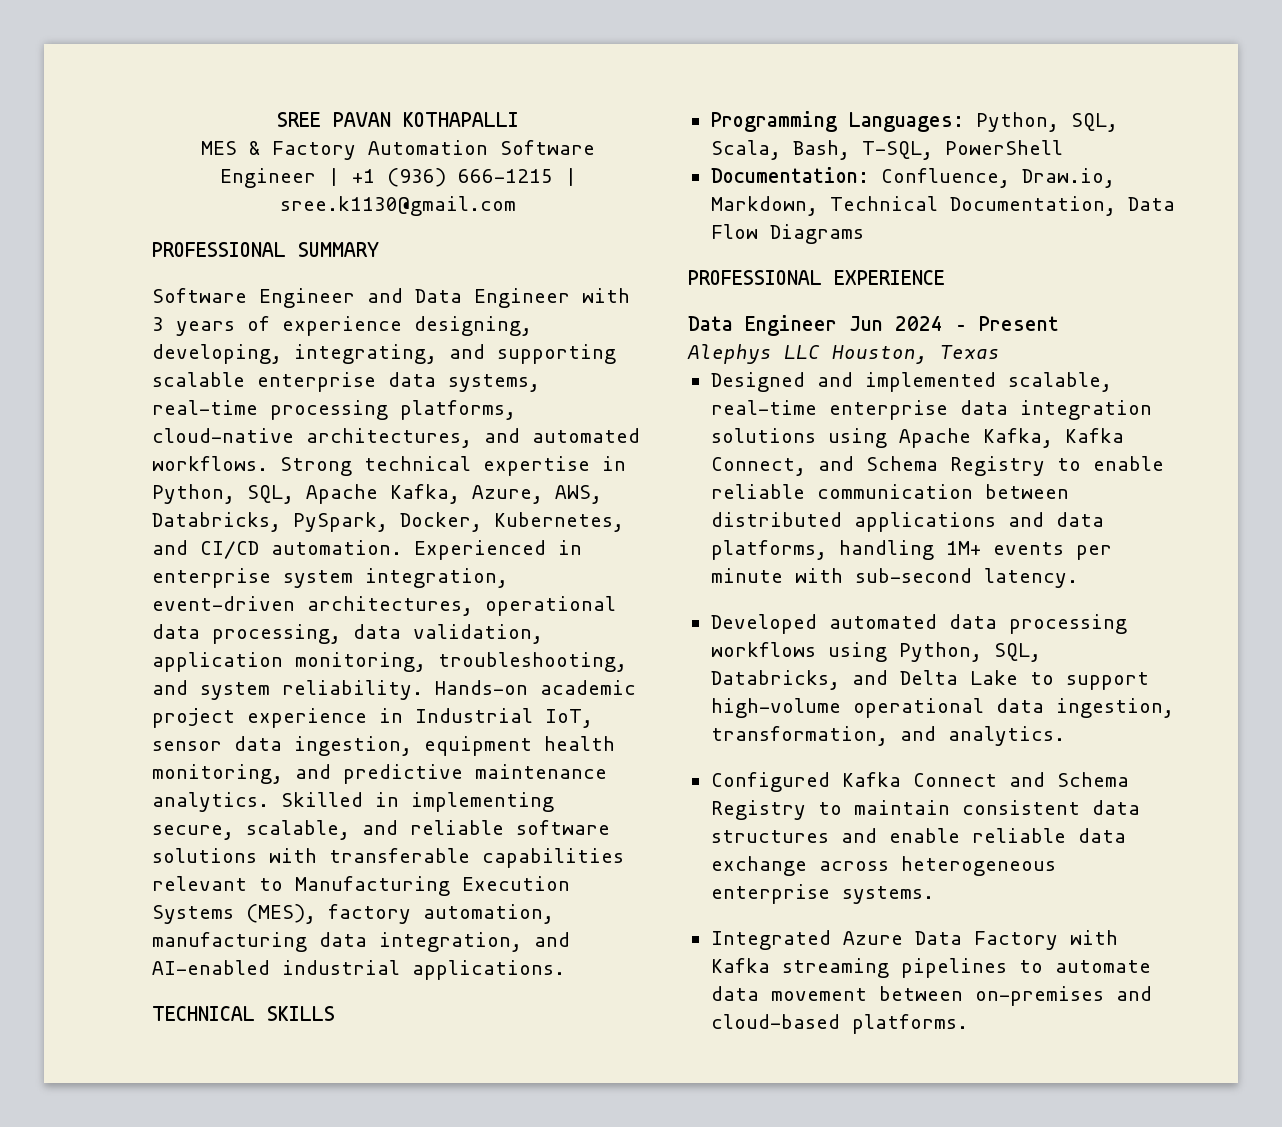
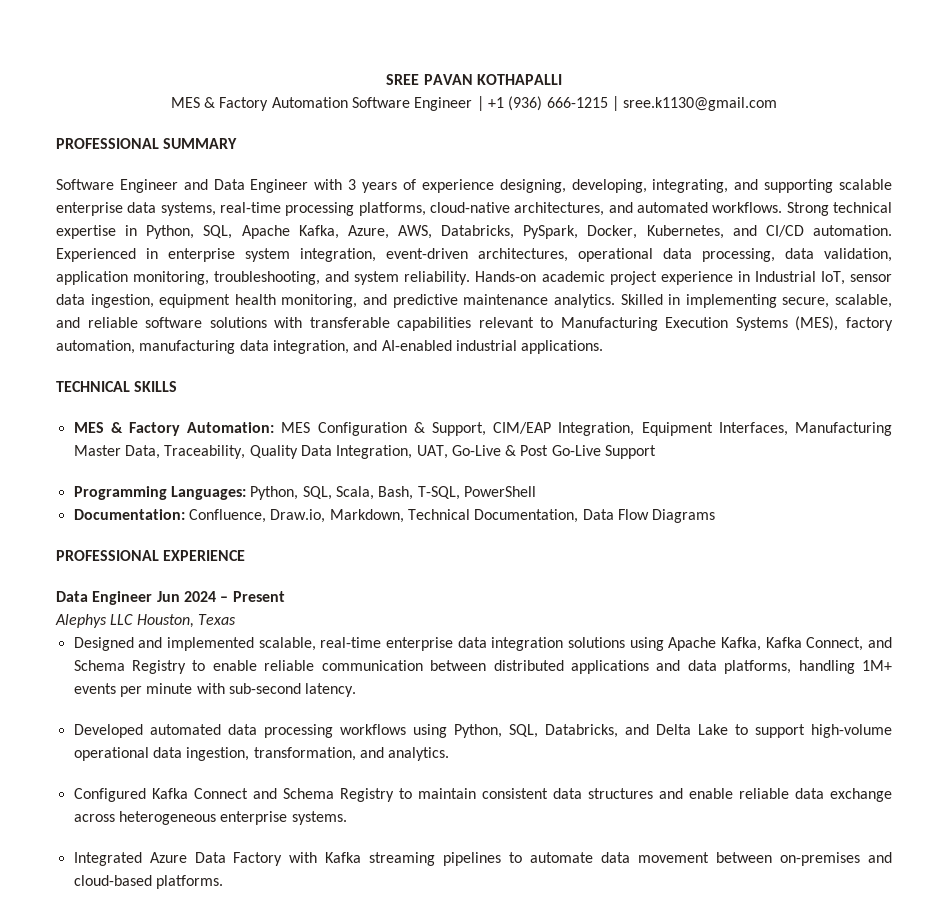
(335, 1013) none -> [73,422,893,436] [73,445,657,459] // MES & Factory Automation: MES Configuration & Support, CIM/EAP Integration, Equipment Interfaces, Manufacturing Master Data, Traceability, Quality Data Integration, UAT, Go-Live & Post Go-Live Support

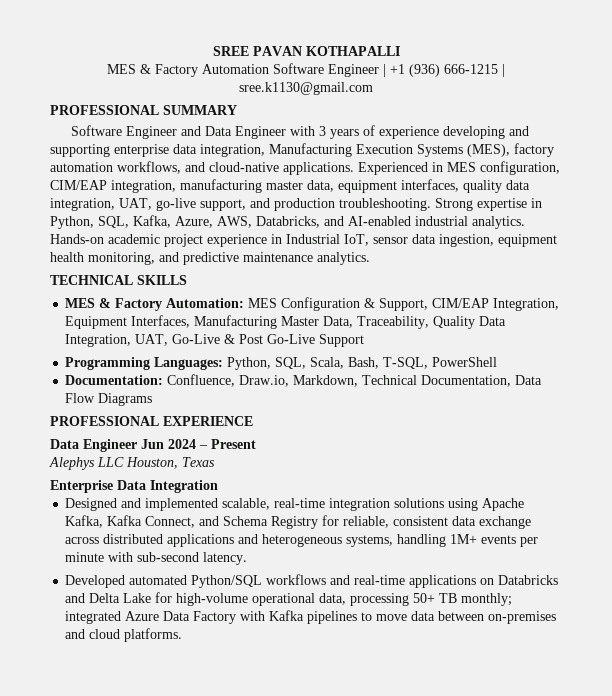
[499,179,729,193] designing, developing, integrating, -> [442,126,505,139] developing
[839,179,893,190] [56,202,893,216] scalable enterprise data systems, real-time processing platforms, cloud-native architectures, and automated workflows. Strong technical -> [114,143,554,157] [50,161,560,175] [50,179,530,193] [50,198,473,211] enterprise data integration, Manufacturing Execution Systems (MES), factory automation workflows, and cloud-native applications. Experienced in MES configuration, CIM/EAP integration, manufacturing master data, equipment interfaces, quality data integration, UAT, go-live support, and production troubleshooting. Strong
[241,225,290,239] Apache -> (129, 222) none
[523,225,892,239] [56,248,892,262] [56,271,471,285] PySpark, Docker, Kubernetes, and CI/CD automation. Experienced in enterprise system integration, event-driven architectures, operational data processing, data validation, application monitoring, troubleshooting, and system reliability. -> [324,216,525,229] and AI-enabled industrial analytics.
[620,294,893,308] [56,316,894,331] [56,340,604,354] Skilled in implementing secure, scalable, and reliable software solutions with transferable capabilities relevant to Manufacturing Execution Systems (MES), factory automation, manufacturing data integration, and AI-enabled industrial applications. -> (370, 258) none
(236, 619) none -> [50,480,218,493] // Enterprise Data Integration
[385,637,487,651] enterprise data -> (326, 503) none
[192,660,487,671] to enable reliable communication between -> [322,515,532,529] [65,537,100,544] for reliable, consistent data exchange across
[687,660,792,674] data platforms, -> [262,534,394,547] heterogeneous systems,
[227,724,893,738] [73,747,450,761] [73,788,892,802] [73,811,347,825] [73,852,142,866] data processing workflows using Python, SQL, Databricks, and Delta Lake to support high-volume operational data ingestion, transformation, and analytics. // Configured Kafka Connect and Schema Registry to maintain consistent data structures and enable reliable data exchange across heterogeneous enterprise systems. // Integrated -> [191,574,559,588] [65,592,513,606] [65,611,122,624] Python/SQL workflows and real-time applications on Databricks and Delta Lake for high-volume operational data, processing 50+ TB monthly; integrated
[369,852,436,866] streaming -> (305, 615) none
[530,852,710,863] automate data movement -> [376,611,436,621] move data
[73,875,152,886] cloud-based -> [89,629,121,639] cloud

